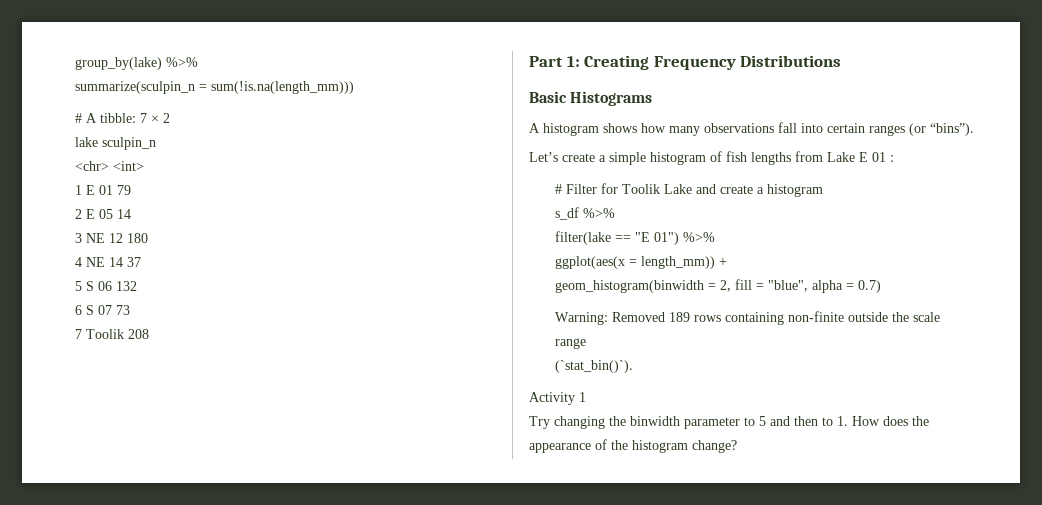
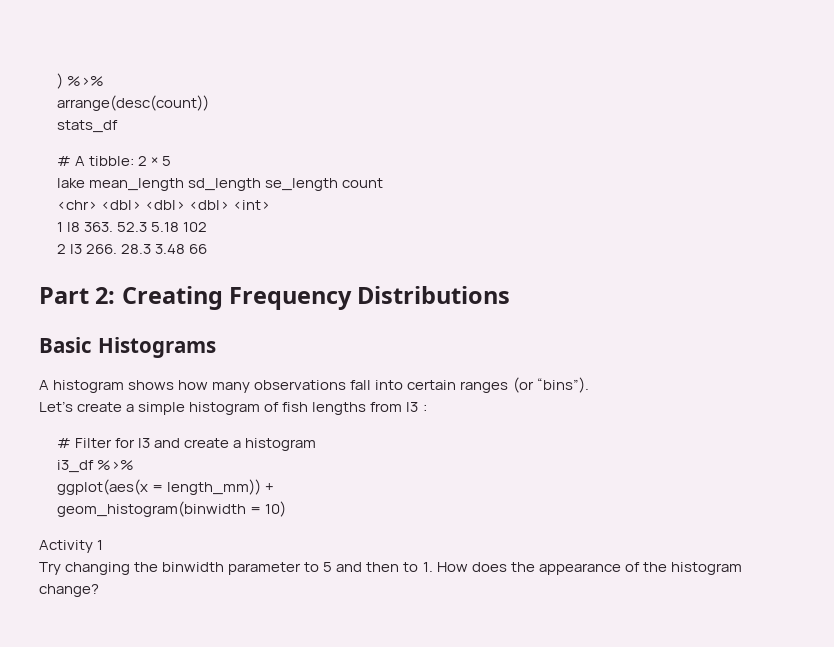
[74,57,198,70] [74,81,354,94] group_by(lake) %>% // summarize(sculpin_n = sum(!is.na(length_mm))) -> [56,73,104,89] [56,95,209,111] [56,120,118,133] ) %>% // arrange(desc(count)) // stats_df
[139,113,170,123] [74,137,156,150] [74,161,144,171] [74,185,131,195] [74,209,131,219] [74,233,148,243] [74,257,141,267] [74,281,137,291] [74,305,130,315] [74,329,149,339] 7 × 2 // lake sculpin_n // <chr> <int> // 1 E 01 79 // 2 E 05 14 // 3 NE 12 180 // 4 NE 14 37 // 5 S 06 132 // 6 S 07 73 // 7 Toolik 208 -> [138,156,172,166] [56,178,384,191] [56,200,271,210] [56,222,208,232] [56,244,208,254] 2 × 5 // lake mean_length sd_length se_length count // <chr> <dbl> <dbl> <dbl> <int> // 1 I8 363. 52.3 5.18 102 // 2 I3 266. 28.3 3.48 66
[566,56,580,67] 1: -> [95,287,116,304] 2:
[827,152,886,162] Lake E 01 -> [406,402,419,412] I3
[621,184,692,194] Toolik Lake -> [138,438,151,448] I3
[554,207,615,220] [554,231,679,245] s_df %>% // filter(lake == "E 01") -> [56,460,94,473] i3_df
[719,279,881,293] [554,311,940,325] [554,338,586,349] [554,360,633,373] 2, fill = "blue", alpha = 0.7) // Warning: Removed 189 rows containing non-finite outside the scale range // (`stat_bin()`). -> [264,501,286,517] 10)

